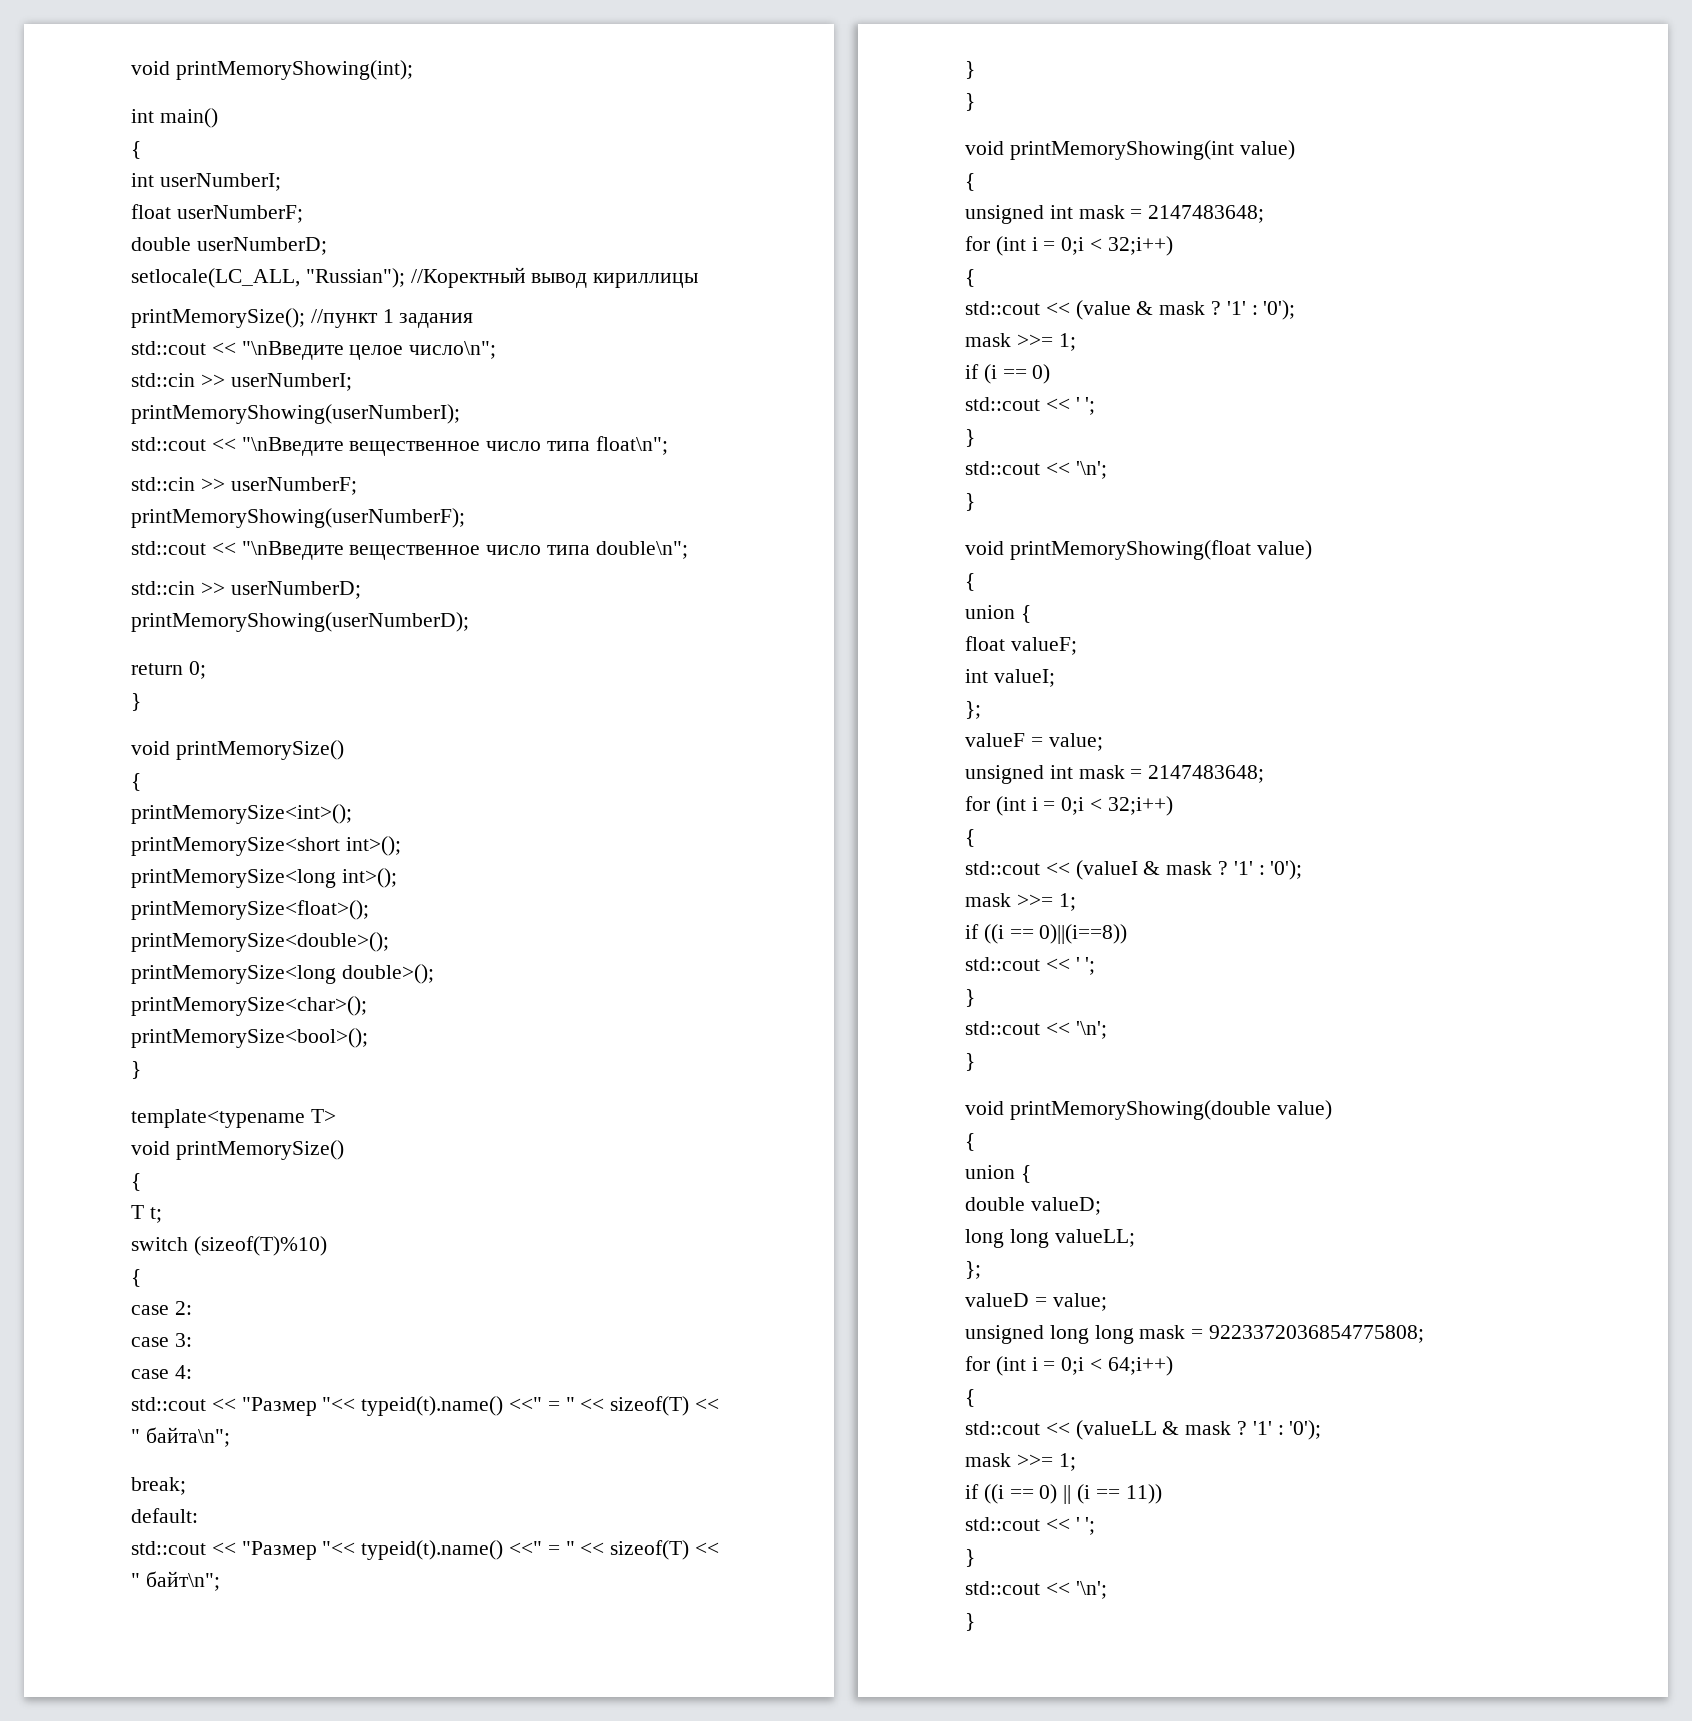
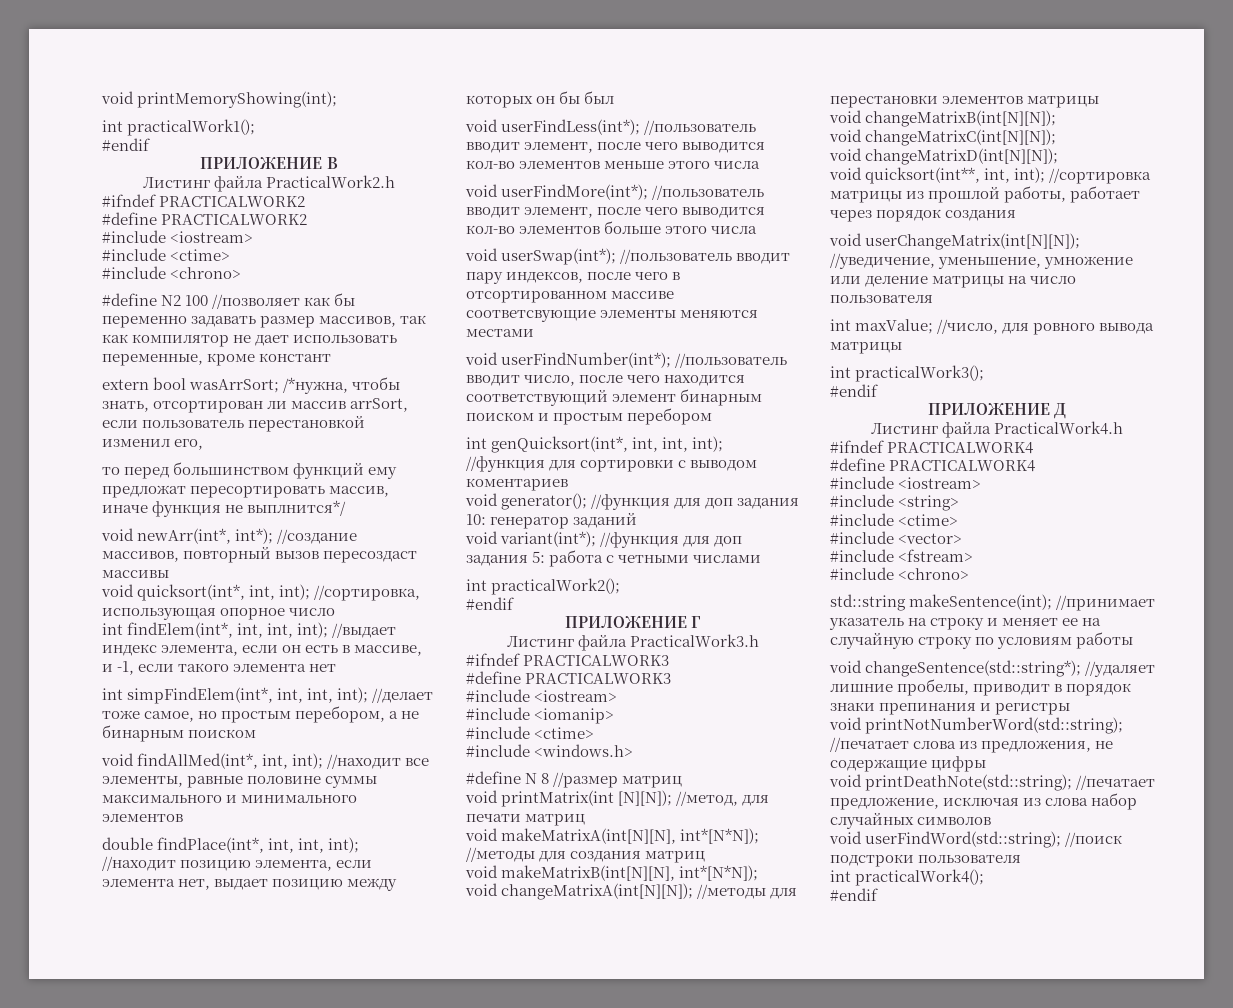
[159,108,218,128] [131,141,141,159] [131,173,281,191] [131,204,303,223] [131,237,327,255] [131,267,699,288] [131,308,474,328] [131,341,497,360] [131,373,352,391] [131,404,460,424] [131,436,668,456] [131,477,357,495] [131,508,465,528] [131,541,688,560] [131,581,361,599] [131,612,469,632] [131,661,206,679] [131,693,141,711] [131,740,344,760] [131,773,141,791] [131,804,352,824] [131,836,401,856] [131,868,397,888] [131,900,369,920] [131,932,389,952] [131,964,434,984] [131,996,367,1016] [131,1028,368,1048] [131,1061,141,1079] [131,1109,336,1128] [131,1140,344,1160] [131,1173,141,1191] [131,1205,162,1223] [131,1236,327,1256] [131,1269,141,1287] [131,1301,192,1315] [131,1333,192,1347] [131,1365,192,1379] [131,1396,720,1416] [131,1427,230,1447] [131,1477,186,1495] [131,1508,198,1523] [131,1540,720,1560] [131,1571,220,1591] [965,61,975,79] [965,93,975,111] [965,140,1295,160] [965,173,975,191] [965,205,1265,224] [965,236,1173,256] [965,269,975,287] [965,300,1296,320] [965,333,1076,351] [965,364,1051,384] [965,397,1096,415] [965,429,975,447] [965,461,1107,479] [965,493,975,511] [965,540,1312,560] [965,573,975,591] [965,605,1031,623] [965,636,1077,655] [965,669,1055,687] [965,701,981,719] [965,733,1103,751] [965,765,1265,784] [965,796,1173,816] [965,829,975,847] [965,860,1303,880] [965,893,1076,911] [965,924,1128,944] [965,957,1096,975] [965,989,975,1007] [965,1021,1107,1039] [965,1053,975,1071] [965,1100,1332,1120] [965,1133,975,1151] [965,1165,1031,1183] [965,1197,1101,1215] [965,1229,1135,1248] [965,1261,981,1279] [965,1293,1107,1311] [965,1325,1425,1344] [965,1356,1173,1376] [965,1389,975,1407] [965,1420,1322,1440] [965,1453,1076,1471] [965,1484,1162,1504] [965,1517,1096,1535] [965,1549,975,1567] [965,1581,1107,1599] [965,1613,975,1631] main() // { // int userNumberI; // float userNumberF; // double userNumberD; // setlocale(LC_ALL, "Russian"); //Коректный вывод кириллицы // printMemorySize(); //пункт 1 задания // std::cout << "\nВведите целое число\n"; // std::cin >> userNumberI; // printMemoryShowing(userNumberI); // std::cout << "\nВведите вещественное число типа float\n"; // std::cin >> userNumberF; // printMemoryShowing(userNumberF); // std::cout << "\nВведите вещественное число типа double\n"; // std::cin >> userNumberD; // printMemoryShowing(userNumberD); // return 0; // } // void printMemorySize() // { // printMemorySize<int>(); // printMemorySize<short int>(); // printMemorySize<long int>(); // printMemorySize<float>(); // printMemorySize<double>(); // printMemorySize<long double>(); // printMemorySize<char>(); // printMemorySize<bool>(); // } // template<typename T> // void printMemorySize() // { // T t; // switch (sizeof(T)%10) // { // case 2: // case 3: // case 4: // std::cout << "Размер "<< typeid(t).name() <<" = " << sizeof(T) << " байта\n"; // break; // default: // std::cout << "Размер "<< typeid(t).name() <<" = " << sizeof(T) << " байт\n"; // } // } // void printMemoryShowing(int value) // { // unsigned int mask = 2147483648; // for (int i = 0;i < 32;i++) // { // std::cout << (value & mask ? '1' : '0'); // mask >>= 1; // if (i == 0) // std::cout << ' '; // } // std::cout << '\n'; // } // void printMemoryShowing(float value) // { // union { // float valueF; // int valueI; // }; // valueF = value; // unsigned int mask = 2147483648; // for (int i = 0;i < 32;i++) // { // std::cout << (valueI & mask ? '1' : '0'); // mask >>= 1; // if ((i == 0)||(i==8)) // std::cout << ' '; // } // std::cout << '\n'; // } // void printMemoryShowing(double value) // { // union { // double valueD; // long long valueLL; // }; // valueD = value; // unsigned long long mask = 9223372036854775808; // for (int i = 0;i < 64;i++) // { // std::cout << (valueLL & mask ? '1' : '0'); // mask >>= 1; // if ((i == 0) || (i == 11)) // std::cout << ' '; // } // std::cout << '\n'; // } -> [127,119,256,136] [102,138,150,151] [200,157,338,169] [142,175,396,192] [102,194,306,207] [102,212,308,225] [102,230,254,243] [102,248,231,261] [102,266,242,279] [102,293,356,309] [102,315,427,328] [102,334,398,347] [102,353,332,366] [102,377,401,394] [102,398,409,413] [102,415,366,432] [102,439,204,450] [102,462,398,479] [102,485,390,498] [102,500,347,517] [101,528,358,544] [102,546,418,563] [102,570,169,578] [101,584,421,601] [102,608,336,620] [102,622,397,638] [102,644,423,656] [102,661,337,675] [102,687,434,704] [102,706,420,723] [102,725,257,742] [101,753,430,769] [102,776,378,788] [102,794,358,803] [102,814,183,822] [102,837,360,853] [102,856,373,871] [102,878,398,891] [466,91,615,108] [465,119,757,135] [466,142,766,153] [466,160,761,169] [465,184,765,200] [466,207,766,218] [466,221,758,234] [465,248,791,265] [466,271,681,284] [466,291,675,303] [466,310,759,322] [466,329,534,337] [465,352,788,368] [466,375,746,386] [466,389,763,406] [466,408,713,425] [466,436,724,453] [466,456,758,472] [466,478,568,491] [465,493,800,510] [466,512,638,529] [465,531,743,548] [466,550,762,567] [466,578,621,595] [466,597,514,610] [564,616,702,628] [506,634,760,651] [466,653,670,666] [466,671,672,684] [466,689,618,702] [466,707,615,724] [466,726,595,739] [466,744,634,757] [466,771,683,788] [465,790,770,807] [466,814,586,826] [465,828,760,844] [466,847,706,863] [465,865,759,881] [465,883,798,900] [830,95,1100,108] [829,110,1057,127] [829,129,1057,146] [829,148,1059,165] [829,167,1152,184] [830,186,1141,203] [830,209,1017,222] [829,233,1081,250] [830,253,1134,269] [830,276,1077,288] [830,295,933,303] [830,319,1155,335] [830,342,902,354] [830,365,985,382] [830,384,878,397] [927,403,1067,419] [870,421,1124,438] [830,440,1034,454] [830,458,1036,472] [830,476,982,489] [830,494,960,511] [830,513,959,526] [830,531,963,544] [830,549,974,562] [830,567,970,580] [830,594,1156,611] [829,617,1102,630] [830,632,1134,649] [829,660,1156,677] [830,679,1132,696] [830,702,1071,715] [829,717,1124,734] [830,737,1114,753] [830,756,987,772] [829,774,1156,791] [830,793,1138,810] [830,812,992,829] [829,831,1123,848] [830,854,1022,867] [830,869,985,886] [830,888,878,901] practicalWork1(); // #endif // ПРИЛОЖЕНИЕ В // Листинг файла PracticalWork2.h // #ifndef PRACTICALWORK2 // #define PRACTICALWORK2 // #include <iostream> // #include <ctime> // #include <chrono> // #define N2 100 //позволяет как бы переменно задавать размер массивов, так как компилятор не дает использовать переменные, кроме констант // extern bool wasArrSort; /*нужна, чтобы знать, отсортирован ли массив arrSort, если пользователь перестановкой изменил его, // то перед большинством функций ему предложат пересортировать массив, иначе функция не выплнится*/ // void newArr(int*, int*); //создание массивов, повторный вызов пересоздаст массивы // void quicksort(int*, int, int); //сортировка, использующая опорное число // int findElem(int*, int, int, int); //выдает индекс элемента, если он есть в массиве, и -1, если такого элемента нет // int simpFindElem(int*, int, int, int); //делает тоже самое, но простым перебором, а не бинарным поиском // void findAllMed(int*, int, int); //находит все элементы, равные половине суммы максимального и минимального элементов // double findPlace(int*, int, int, int); //находит позицию элемента, если элемента нет, выдает позицию между которых он бы был // void userFindLess(int*); //пользователь вводит элемент, после чего выводится кол-во элементов меньше этого числа // void userFindMore(int*); //пользователь вводит элемент, после чего выводится кол-во элементов больше этого числа // void userSwap(int*); //пользователь вводит пару индексов, после чего в отсортированном массиве соответсвующие элементы меняются местами // void userFindNumber(int*); //пользователь вводит число, после чего находится соответствующий элемент бинарным поиском и простым перебором // int genQuicksort(int*, int, int, int); //функция для сортировки с выводом коментариев // void generator(); //функция для доп задания 10: генератор заданий // void variant(int*); //функция для доп задания 5: работа с четными числами // int practicalWork2(); // #endif // ПРИЛОЖЕНИЕ Г // Листинг файла PracticalWork3.h // #ifndef PRACTICALWORK3 // #define PRACTICALWORK3 // #include <iostream> // #include <iomanip> // #include <ctime> // #include <windows.h> // #define N 8 //размер матриц // void printMatrix(int [N][N]); //метод, для печати матриц // void makeMatrixA(int[N][N], int*[N*N]); //методы для создания матриц // void makeMatrixB(int[N][N], int*[N*N]); // void changeMatrixA(int[N][N]); //методы для перестановки элементов матрицы // void changeMatrixB(int[N][N]); // void changeMatrixC(int[N][N]); // void changeMatrixD(int[N][N]); // void quicksort(int**, int, int); //сортировка матрицы из прошлой работы, работает через порядок создания // void userChangeMatrix(int[N][N]); //уведичение, уменьшение, умножение или деление матрицы на число пользователя // int maxValue; //число, для ровного вывода матрицы // int practicalWork3(); // #endif // ПРИЛОЖЕНИЕ Д // Листинг файла PracticalWork4.h // #ifndef PRACTICALWORK4 // #define PRACTICALWORK4 // #include <iostream> // #include <string> // #include <ctime> // #include <vector> // #include <fstream> // #include <chrono> // std::string makeSentence(int); //принимает указатель на строку и меняет ее на случайную строку по условиям работы // void changeSentence(std::string*); //удаляет лишние пробелы, приводит в порядок знаки препинания и регистры // void printNotNumberWord(std::string); //печатает слова из предложения, не содержащие цифры // void printDeathNote(std::string); //печатает предложение, исключая из слова набор случайных символов // void userFindWord(std::string); //поиск подстроки пользователя // int practicalWork4(); // #endif

